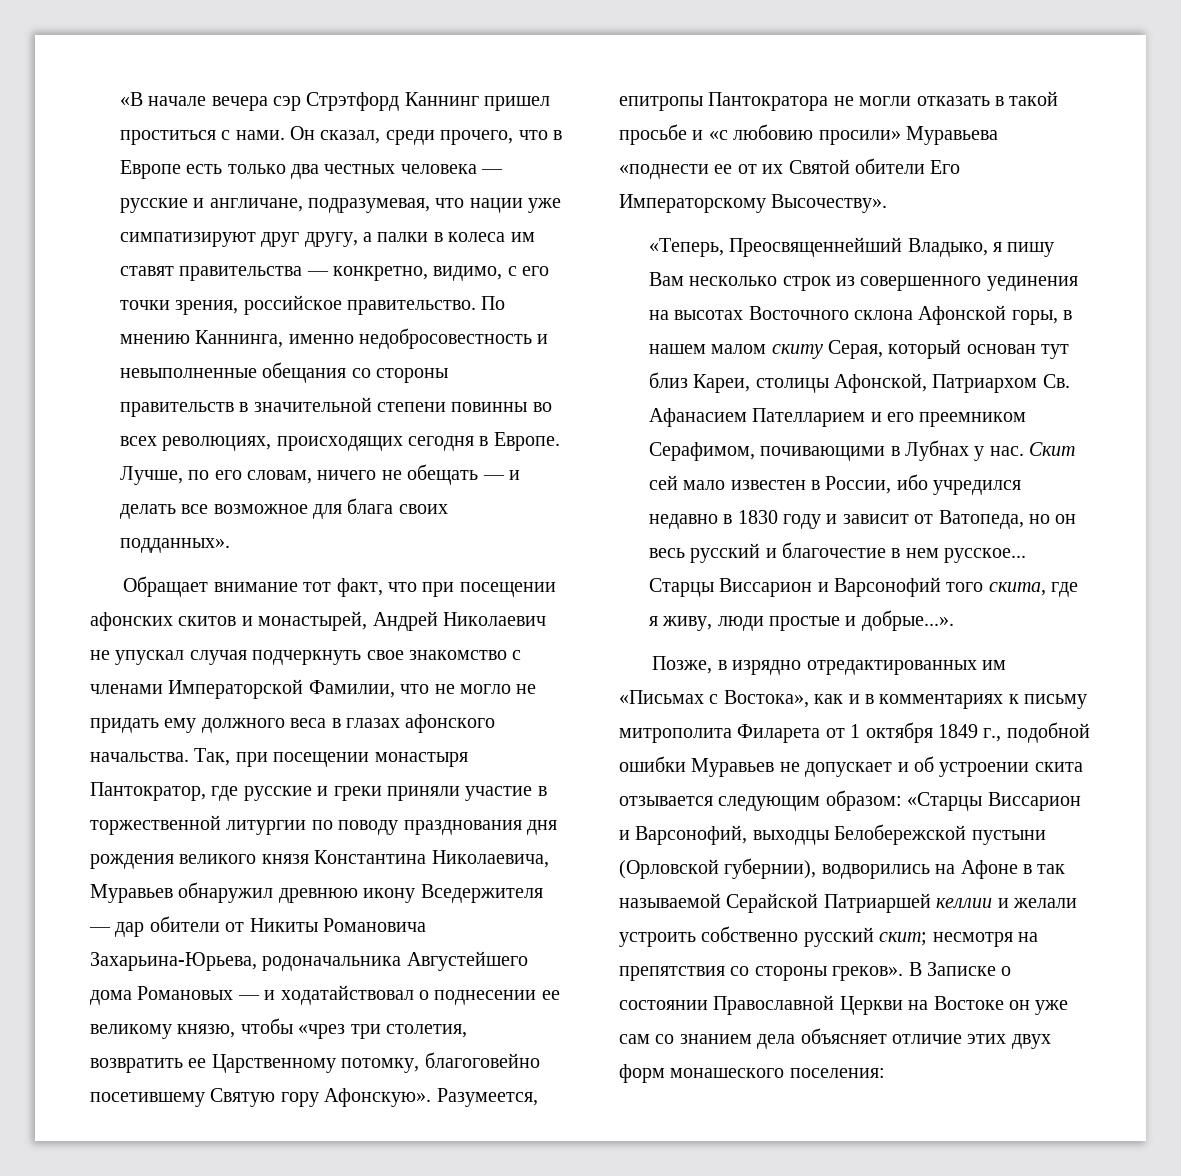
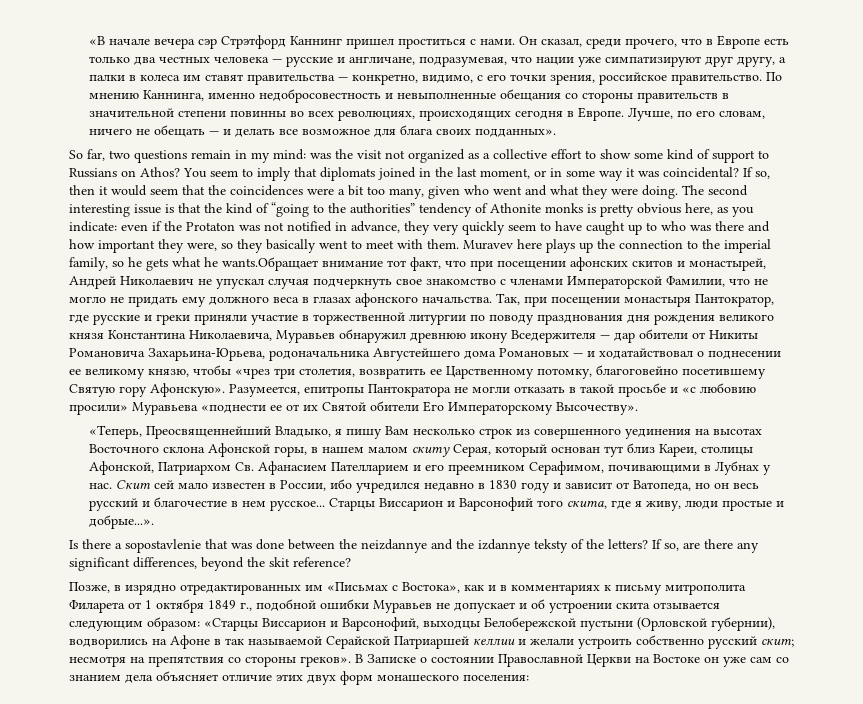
[123,576,209,597] Обращает -> [69,149,769,163] [69,167,770,181] [69,185,748,199] [69,202,754,217] [69,221,770,235] [69,239,771,253] [69,257,318,271] So far, two questions remain in my mind: was the visit not organized as a collective effort to show some kind of support to Russians on Athos? You seem to imply that diplomats joined in the last moment, or in some way it was coincidental? If so, then it would seem that the coincidences were a bit too many, given who went and what they were doing. The second interesting issue is that the kind of “going to the authorities” tendency of Athonite monks is pretty obvious here, as you indicate: even if the Protaton was not notified in advance, they very quickly seem to have caught up to who was there and how important they were, so they basically went to meet with them. Muravev here plays up the connection to the imperial family, so he gets what he wants.Обращает
(954, 620) none -> [69,539,759,553] [69,557,351,571] // Is there a sopostavlenie that was done between the neizdannye and the izdannye teksty of the letters? If so, are there any significant differences, beyond the skit reference?

